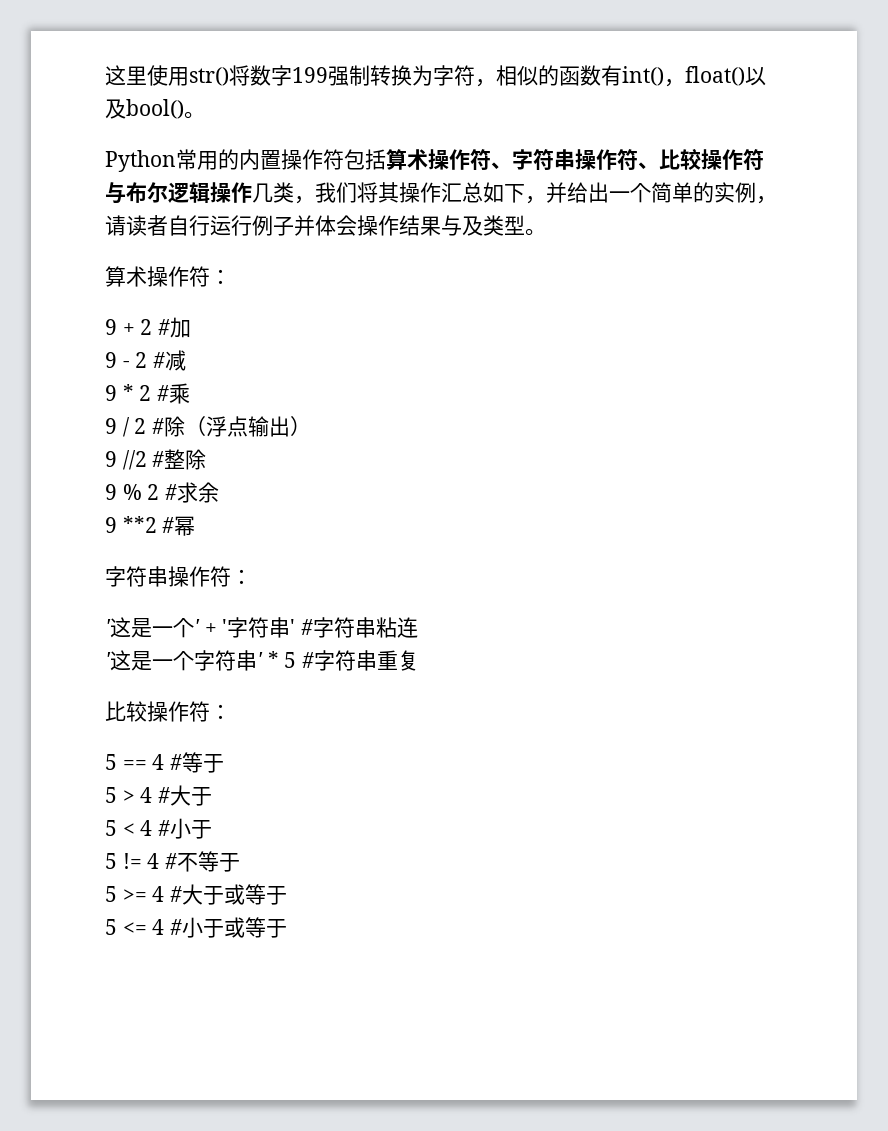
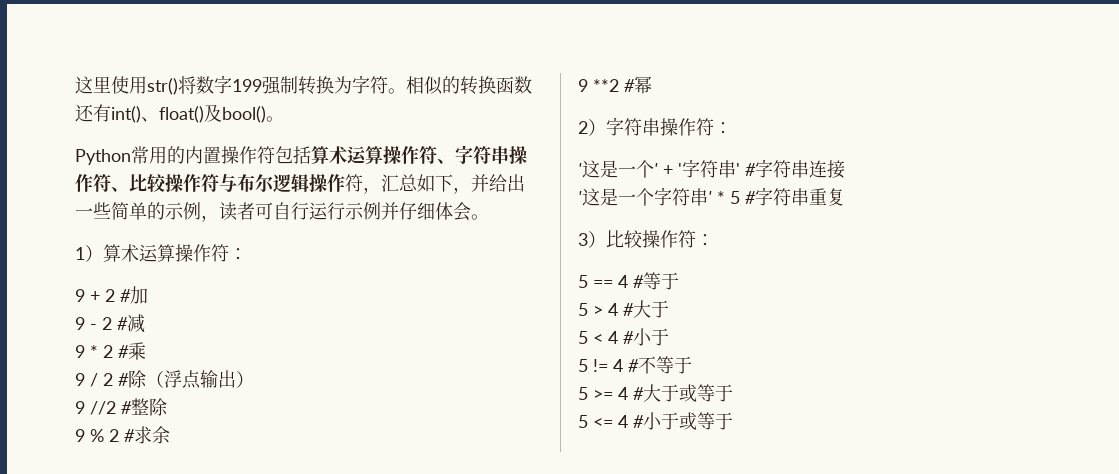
[475,65,766,87] ，相似的函数有int()，float()以 -> [388,76,532,95] [75,104,204,123] 。相似的转换函数还有int()、float()
(428, 159) none -> [347,146,383,164] 运算
[252,182,441,204] 几类，我们将其操作 -> [345,174,381,194] 符，
[630,182,777,204] [105,215,546,236] [105,266,147,287] 个简单的实例，请读者自行运行例子并体会操作结果与及类型。 // 算术 -> [93,202,489,222] [75,244,175,262] 些简单的示例，读者可自行运行示例并仔细体会。 // 1）算术运算
(196, 526) none -> [578,119,606,136] 2）
[376,617,398,638] 粘 -> (809, 169) none
(419, 627) none -> [827,160,845,179] 接
(420, 660) none -> [578,231,606,248] 3）

